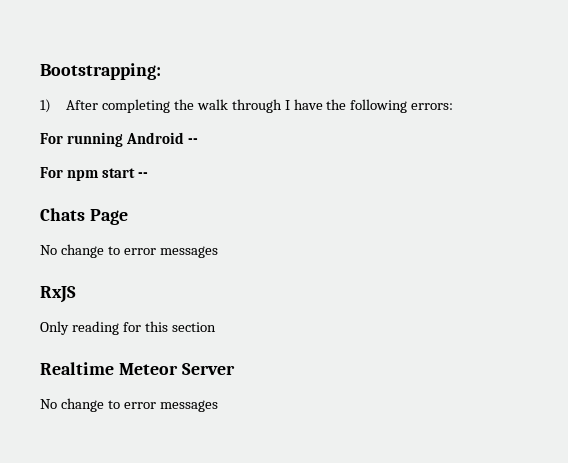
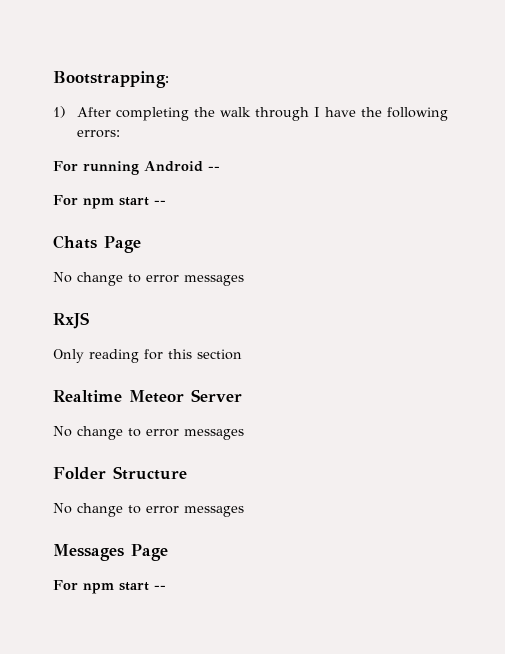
(218, 406) none -> [53,466,187,480] [53,503,244,517] [53,544,168,561] [53,580,166,594] // Folder Structure // No change to error messages // Messages Page // For npm start --

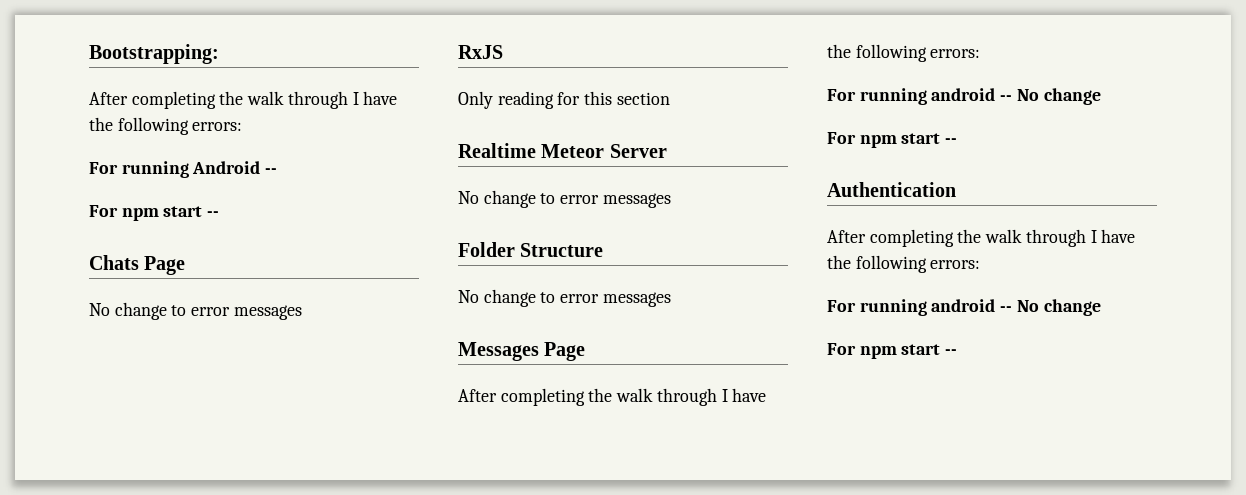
[53,106,66,118] 1) -> (219, 54) none
(168, 552) none -> [458,388,767,406] [827,44,981,62] [827,88,1101,105] [827,132,958,148] [827,182,956,197] [827,229,1136,247] [827,255,981,273] [827,299,1101,316] // After completing the walk through I have the following errors: // For running android -- No change // For npm start -- // Authentication // After completing the walk through I have the following errors: // For running android -- No change

